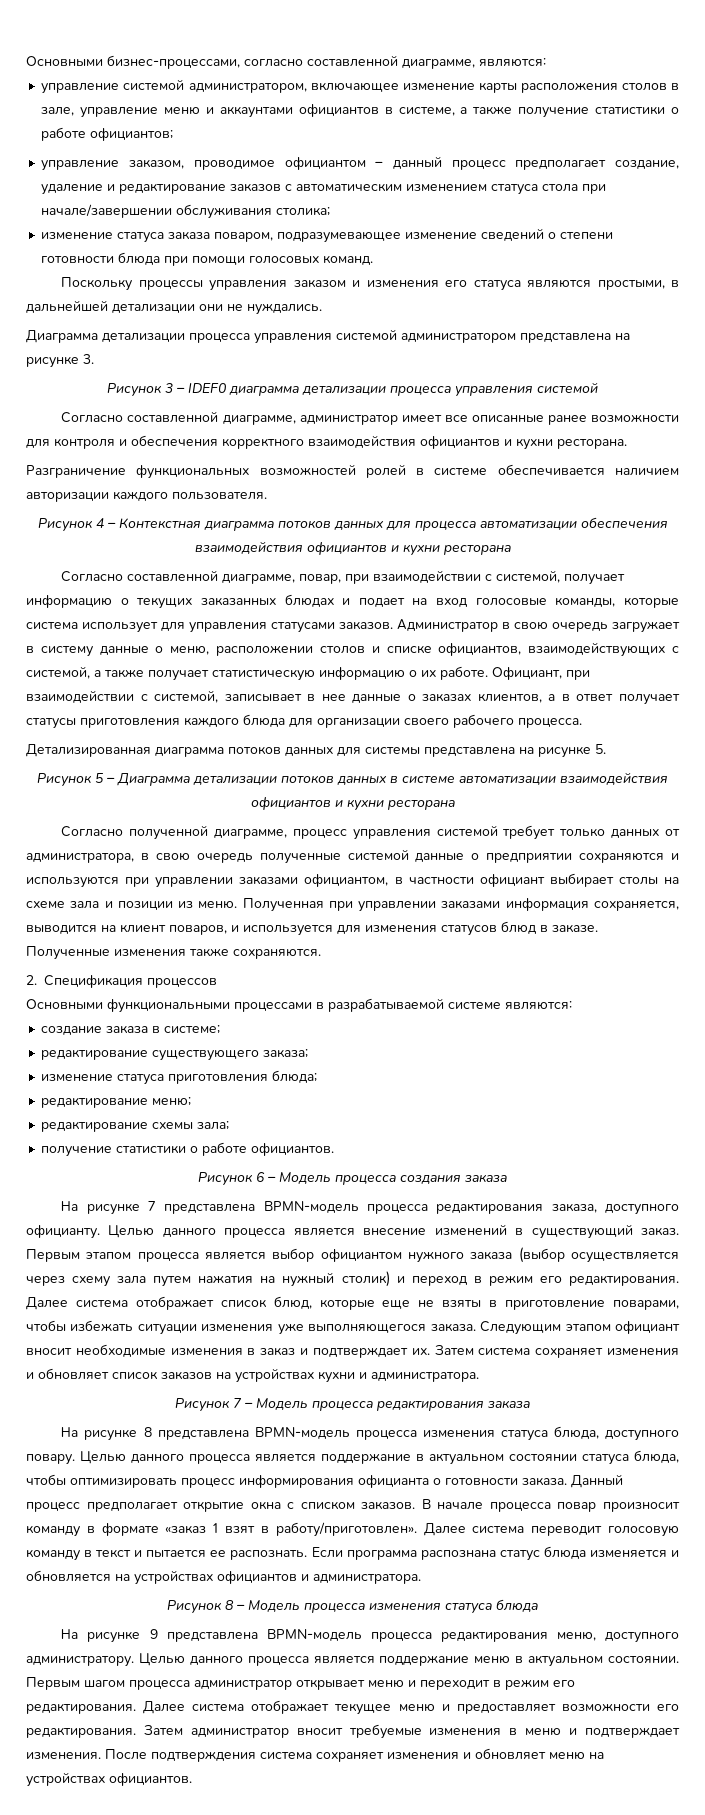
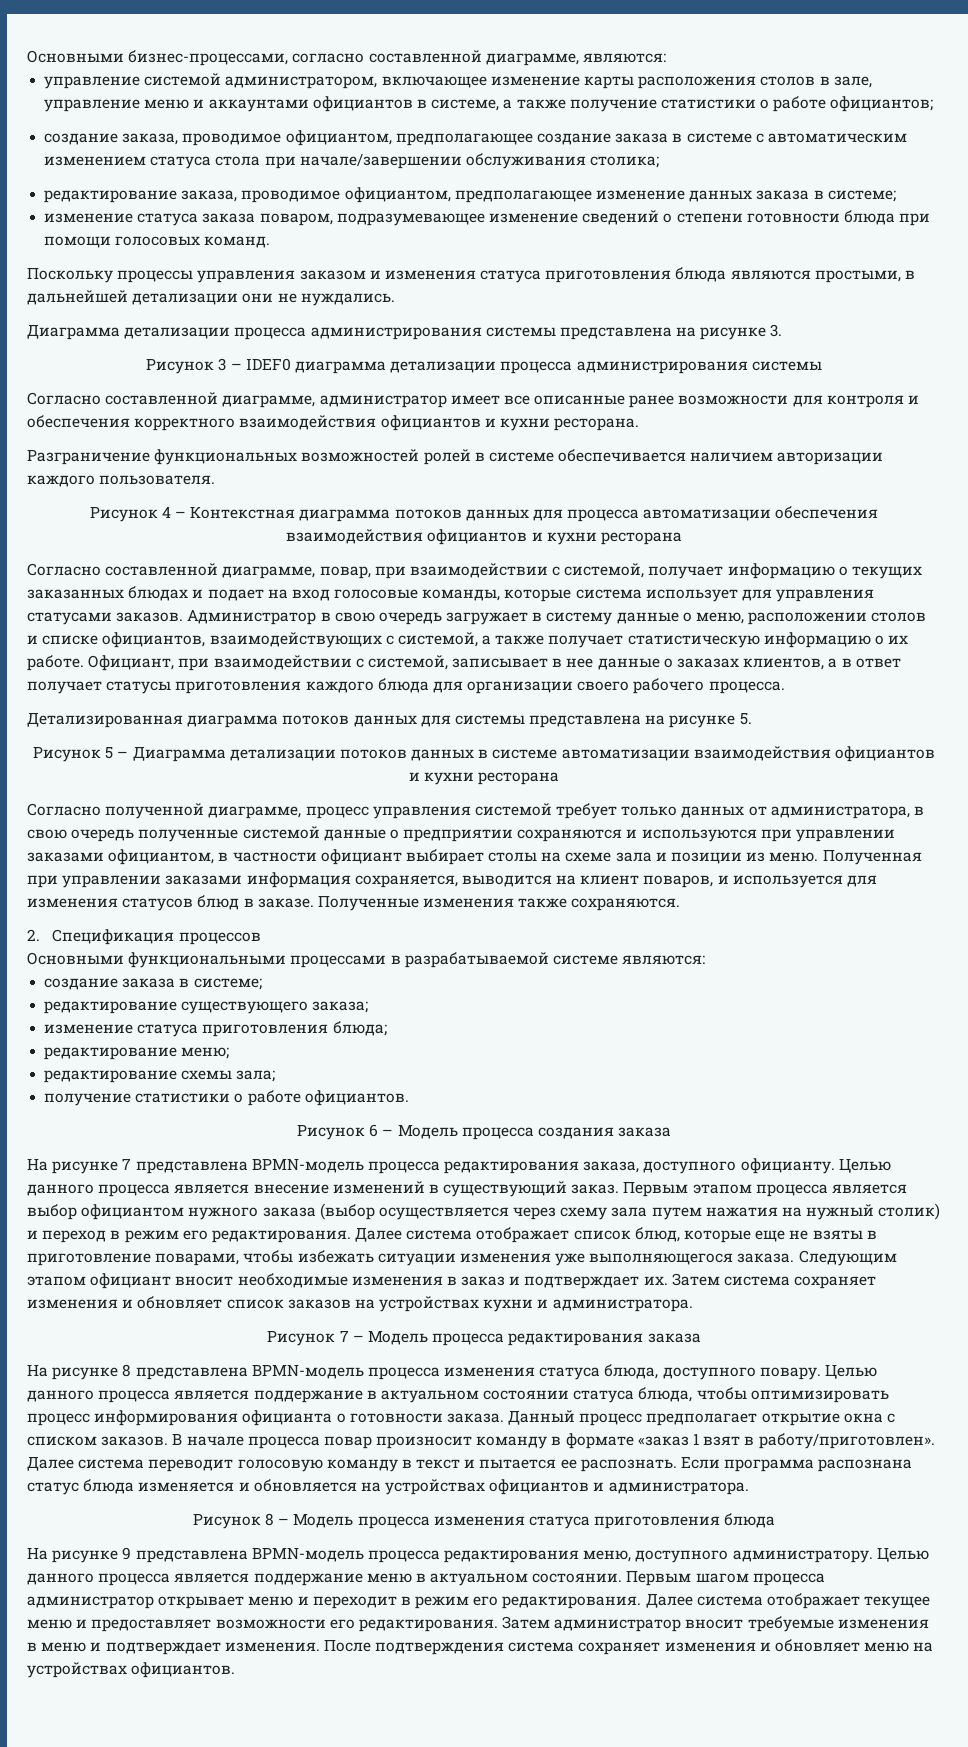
[41,156,679,171] [41,183,282,195] управление заказом, проводимое официантом – данный процесс предполагает создание, удаление и редактирование заказов -> [44,130,752,146] создание заказа, проводимое официантом, предполагающее создание заказа в системе
(331, 211) none -> [44,187,896,203] // редактирование заказа, проводимое официантом, предполагающее изменение данных заказа в системе;
[445,280,521,291] его статуса -> [480,267,727,283] статуса приготовления блюда
[254,329,516,344] управления системой администратором -> [310,327,556,340] администрирования системы
[455,382,598,397] управления системой -> [576,361,822,374] администрирования системы
(492, 1608) none -> [594,1516,721,1529] приготовления

